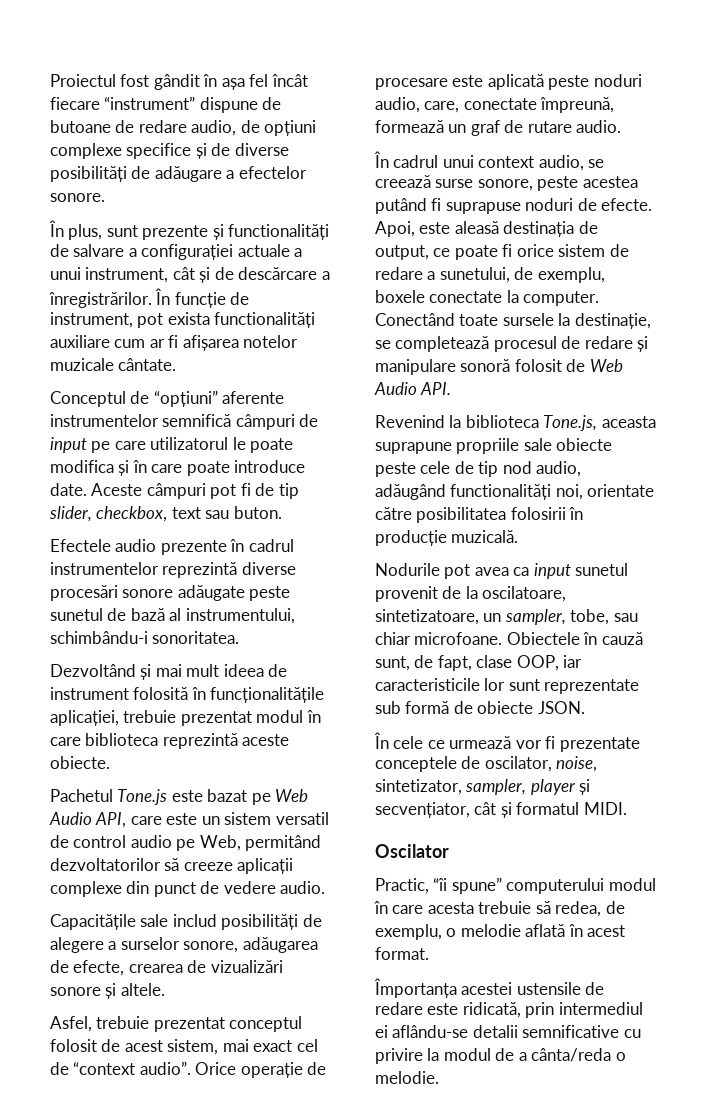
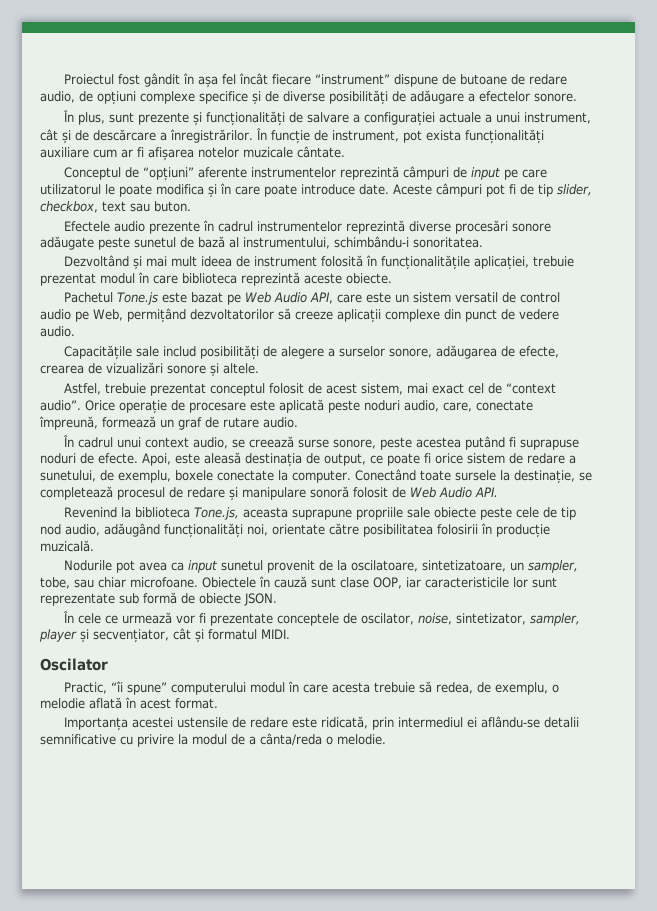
[228,224,330,240] functionalități -> [205,111,285,126] funcționalități
[214,312,316,328] functionalități -> [464,129,544,144] funcționalități
[162,414,232,427] semnifică -> [339,166,399,180] reprezintă
[245,835,322,851] permitând -> [127,308,186,323] permițând
[50,1016,92,1032] Asfel, -> [63,383,101,395] Astfel,
[450,484,552,500] functionalități -> [164,523,243,538] funcționalități
[375,655,472,671] sunt, de fapt, -> [311,577,336,588] sunt
[374,978,457,998] Împortanța -> [63,717,128,731] Importanța

